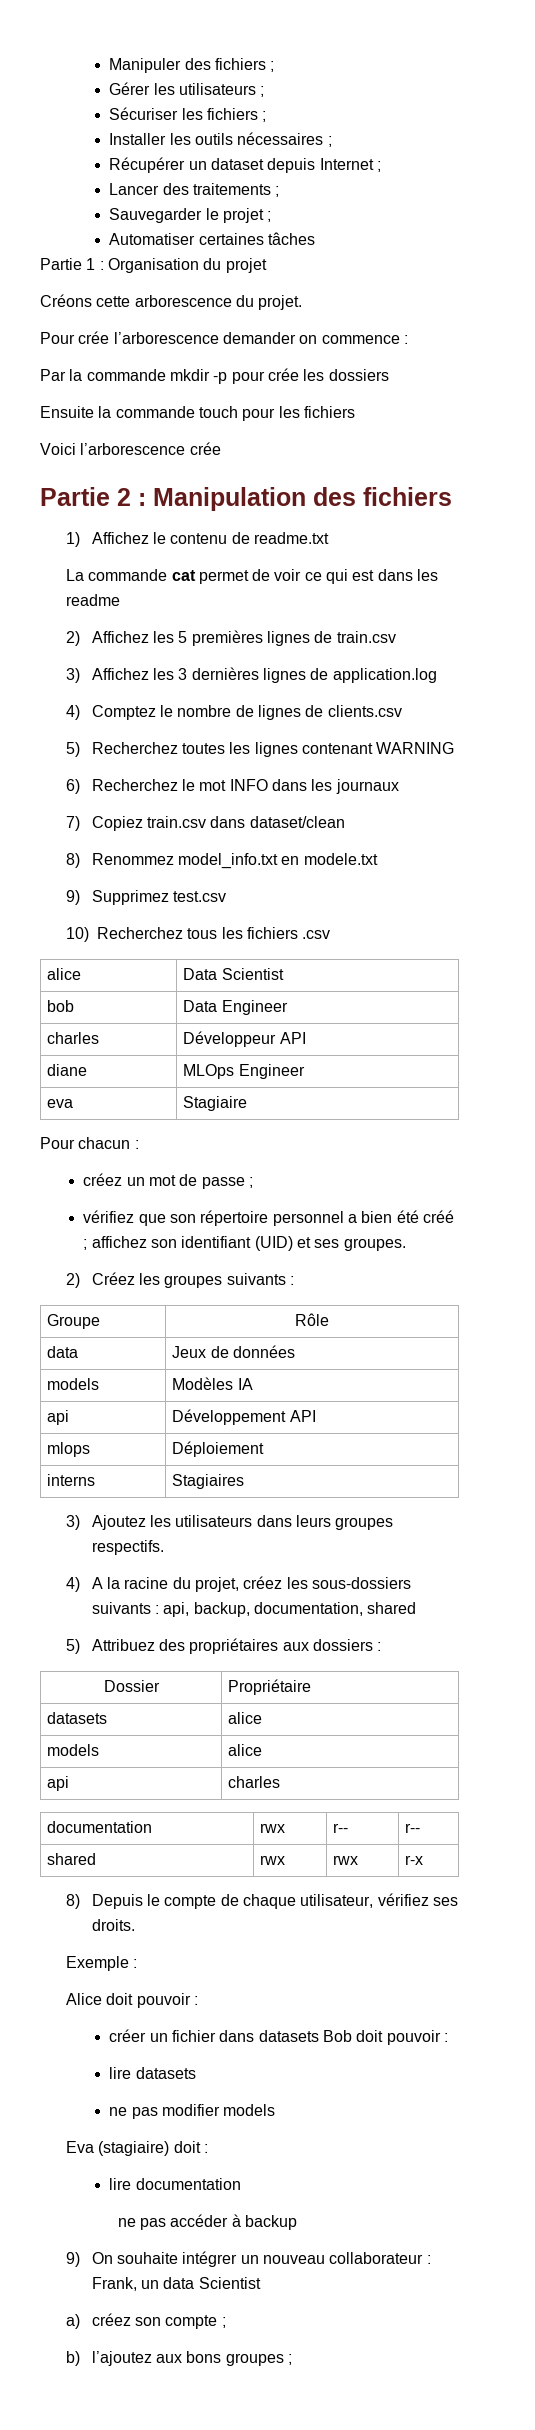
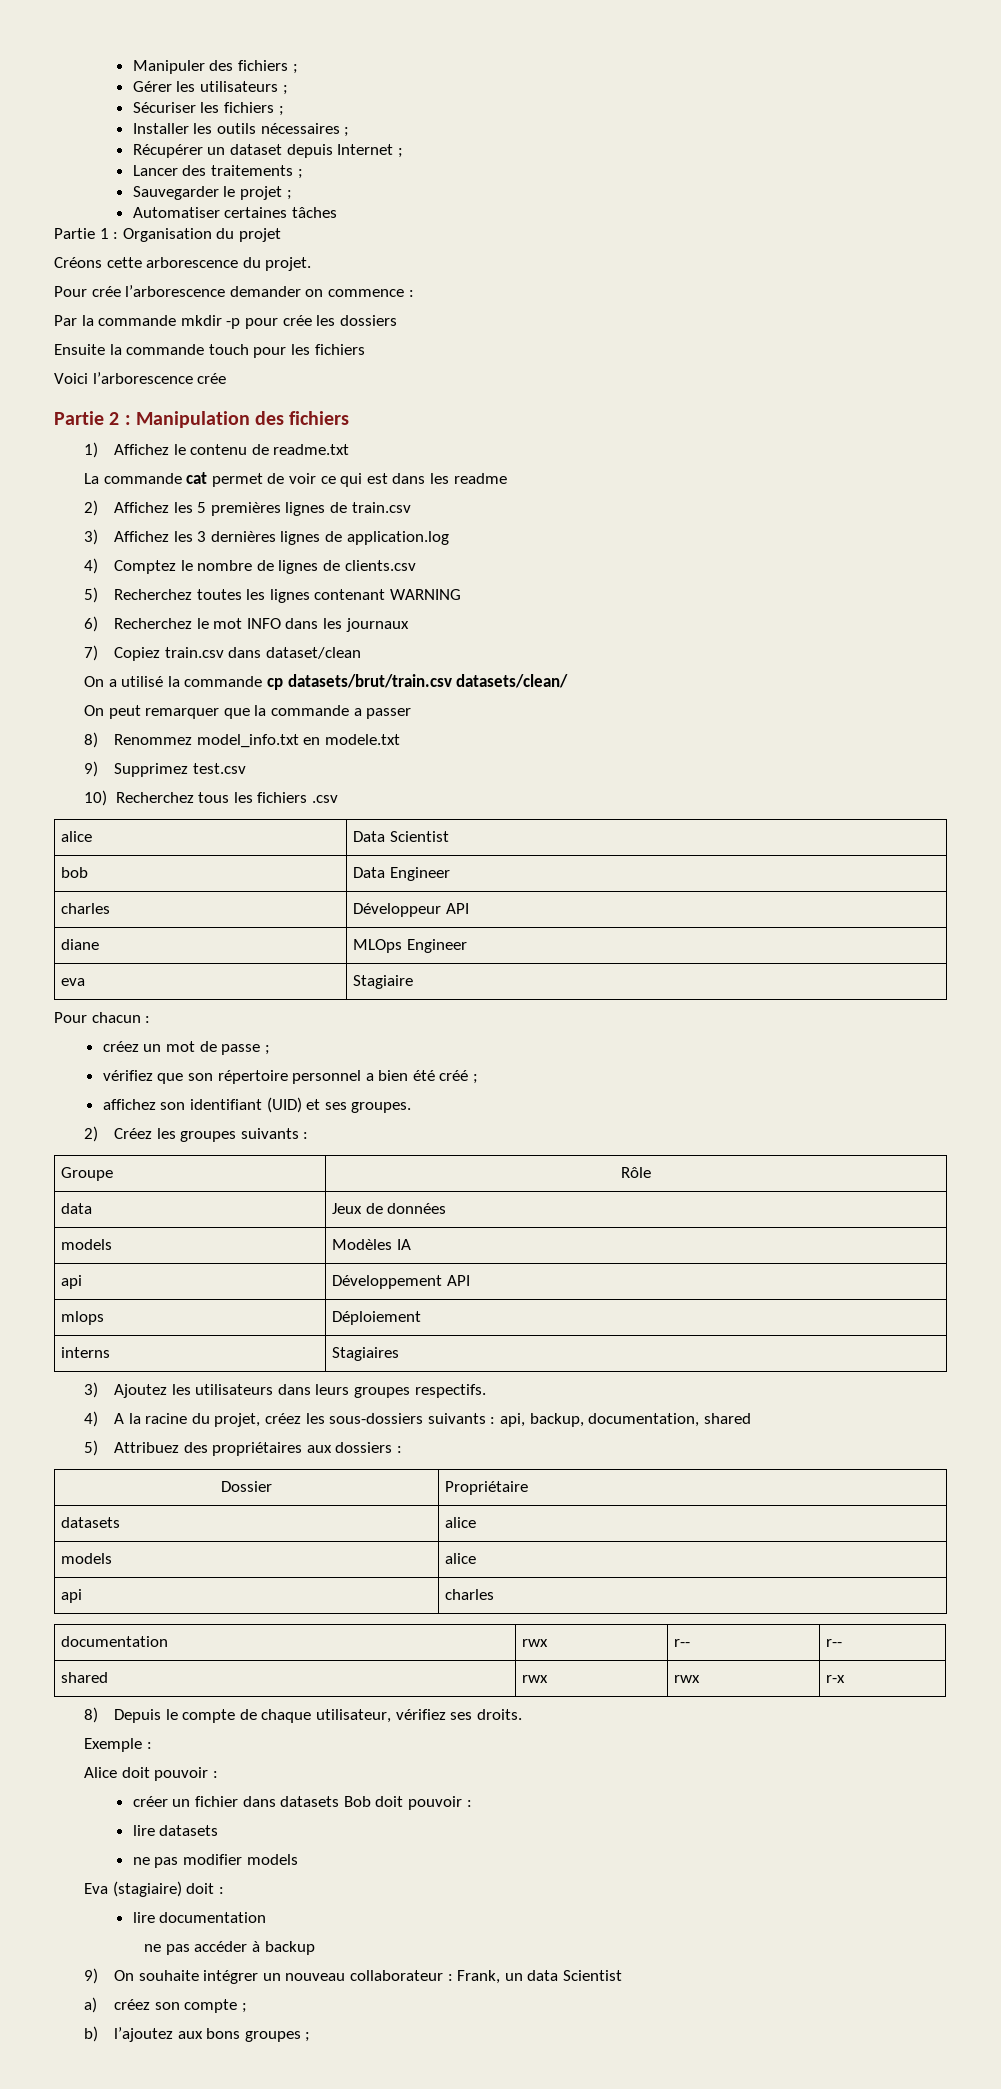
(345, 822) none -> [84,674,569,690] [84,705,412,719] // On a utilisé la commande cp datasets/brut/train.csv datasets/clean/ // On peut remarquer que la commande a passer
(88, 1244) none -> (479, 1079) //

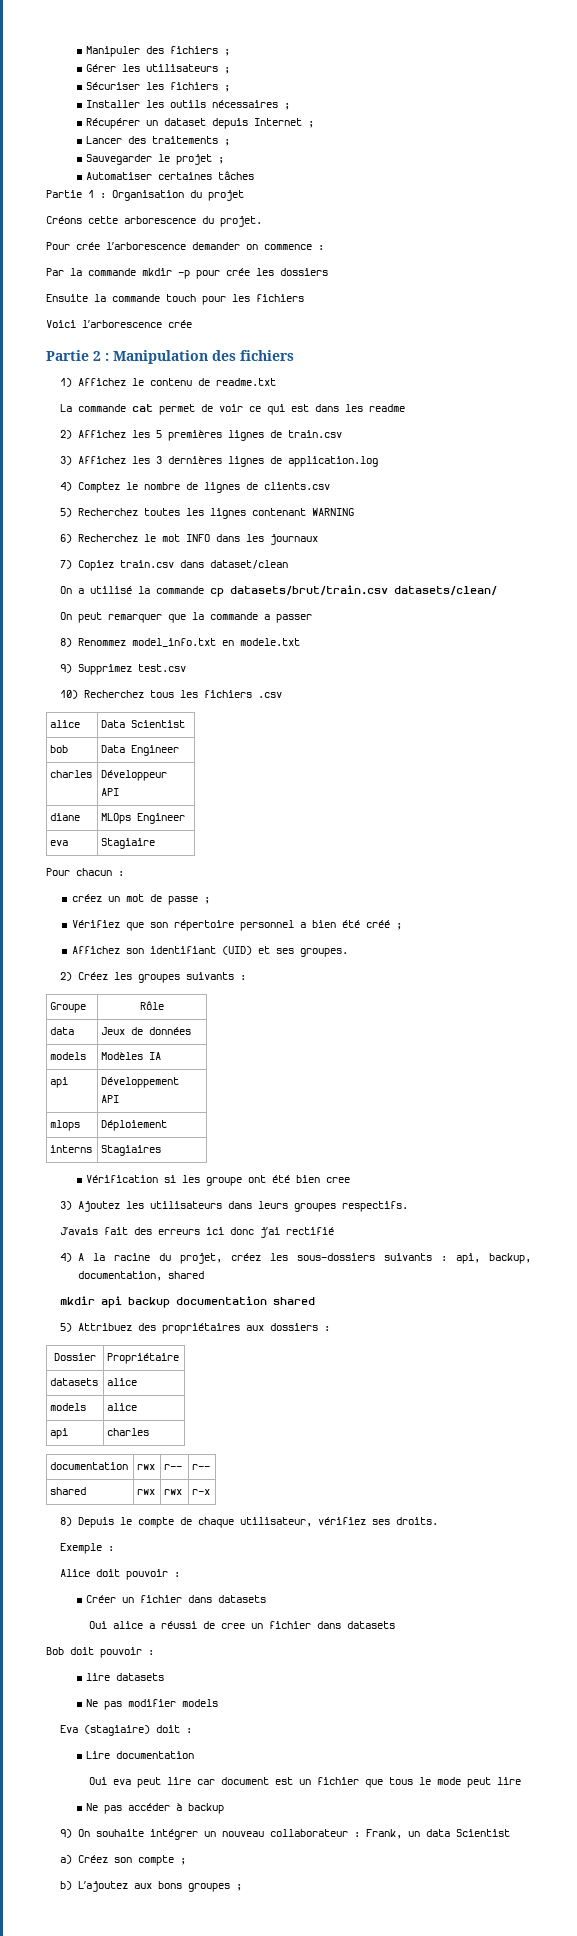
[102,1070,153,1081] vérifiez -> [71,920,120,928] Vérifiez
[102,1099,156,1110] affichez -> [71,946,120,954] Affichez
(400, 1354) none -> [86,1175,351,1186] // Vérification si les groupe ont été bien cree
(486, 1391) none -> [60,1227,335,1238] // J’avais fait des erreurs ici donc j’ai rectifié
(751, 1418) none -> [60,1296,316,1308] // mkdir api backup documentation shared
[132,1796,340,1807] créer un fichier dans datasets -> [86,1595,267,1603] [88,1621,395,1629] Créer un fichier dans datasets // Oui alice a réussi de cree un fichier dans datasets //
[132,1857,150,1865] ne -> [86,1699,99,1707] Ne
[132,1912,155,1923] lire -> [86,1751,111,1759] Lire
[144,1944,162,1952] ne -> [88,1777,521,1788] [86,1803,99,1811] Oui eva peut lire car document est un fichier que tous le mode peut lire // Ne
[114,1999,151,2010] créez -> [77,1855,108,1863] Créez
[114,2027,174,2042] l’ajoutez -> [77,1881,128,1892] L’ajoutez

